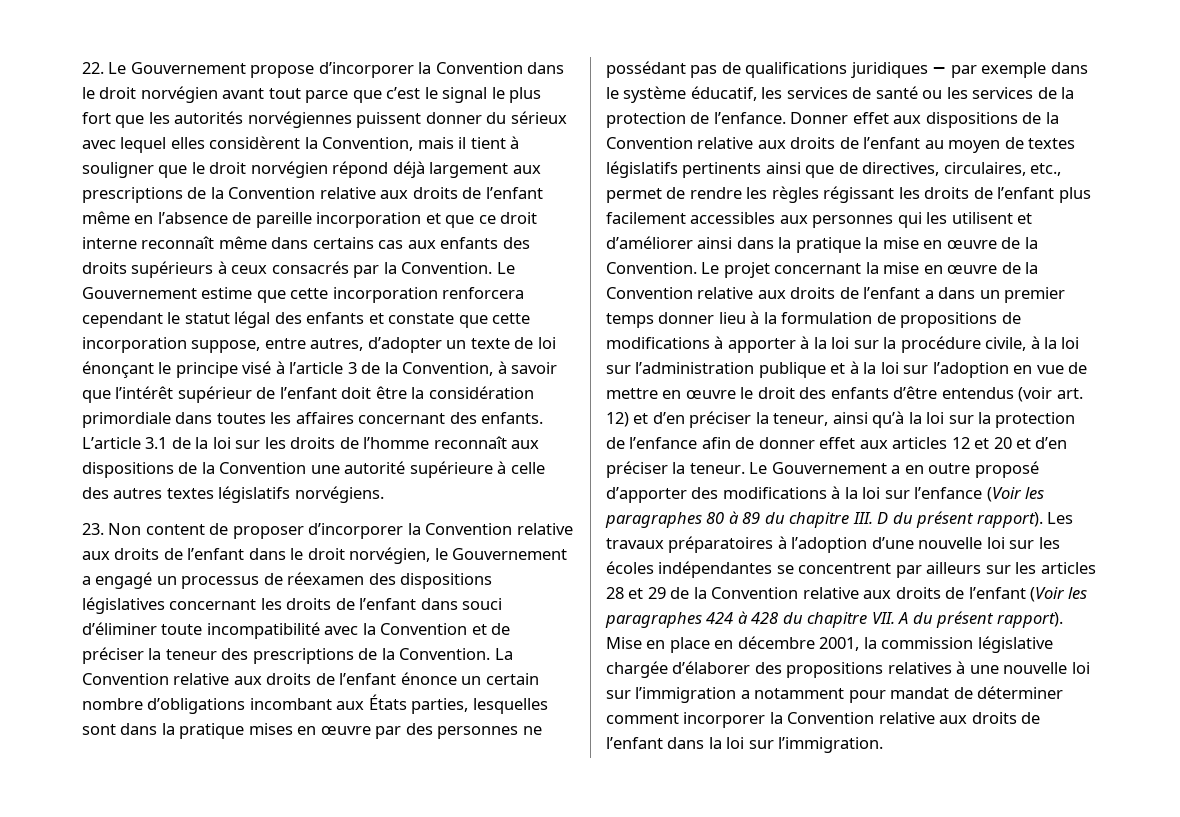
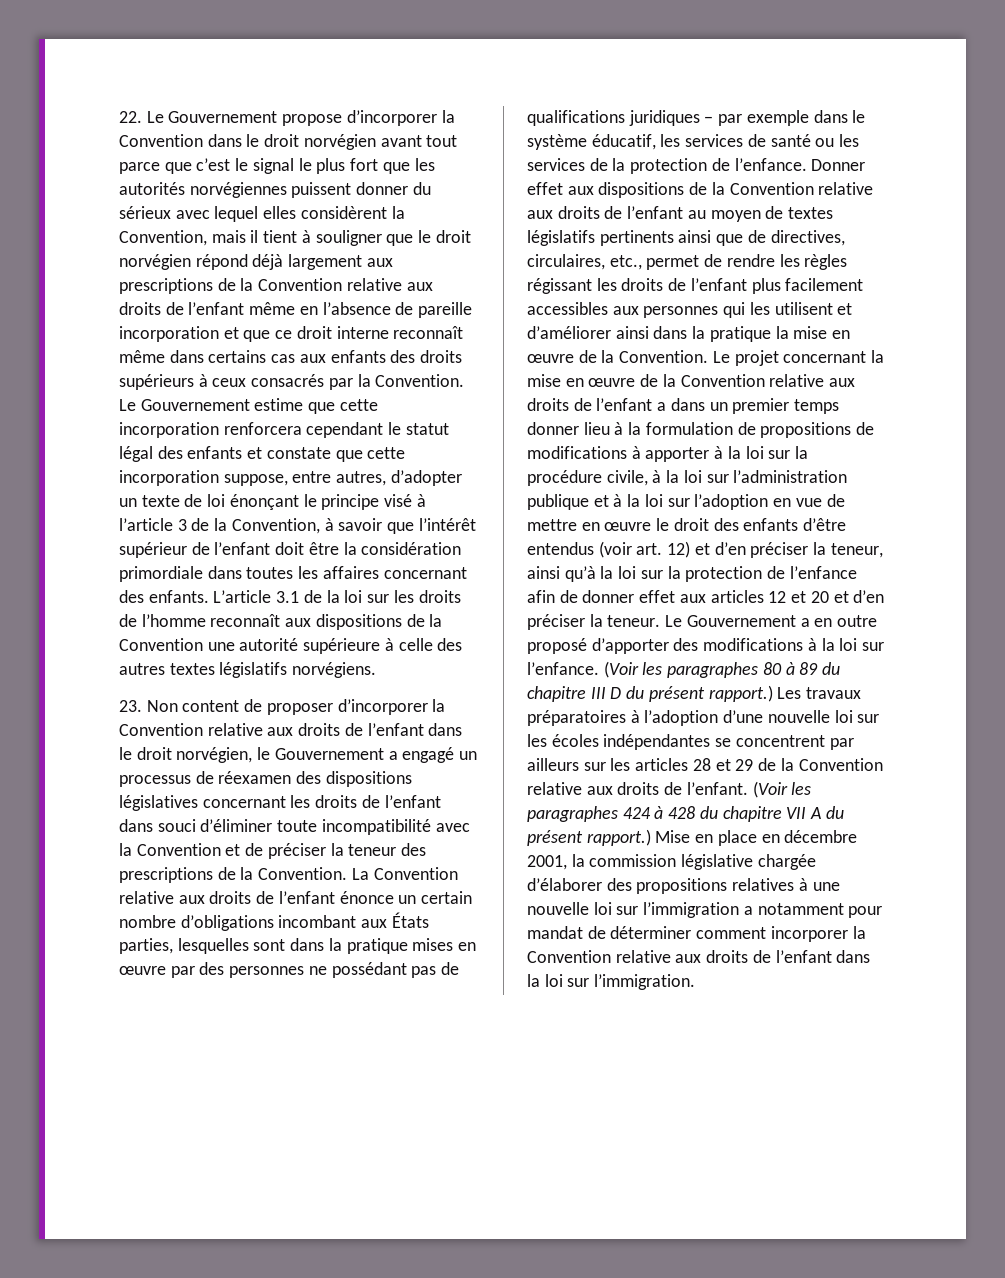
[914,487,983,499] l’enfance -> [527,662,599,675] l’enfance.
[852,512,873,524] III. -> [590,687,606,699] III
[976,512,1043,528] rapport). -> [708,685,773,702] rapport.)
[968,587,1026,599] l’enfant -> [686,782,748,795] l’enfant.
[871,612,895,624] VII. -> [786,807,807,819] VII
[996,612,1063,628] rapport). -> [586,829,651,846] rapport.)

